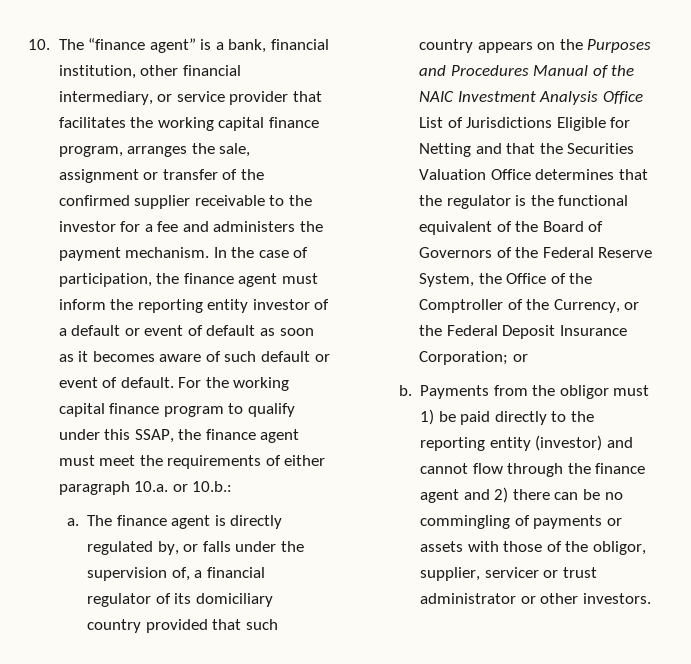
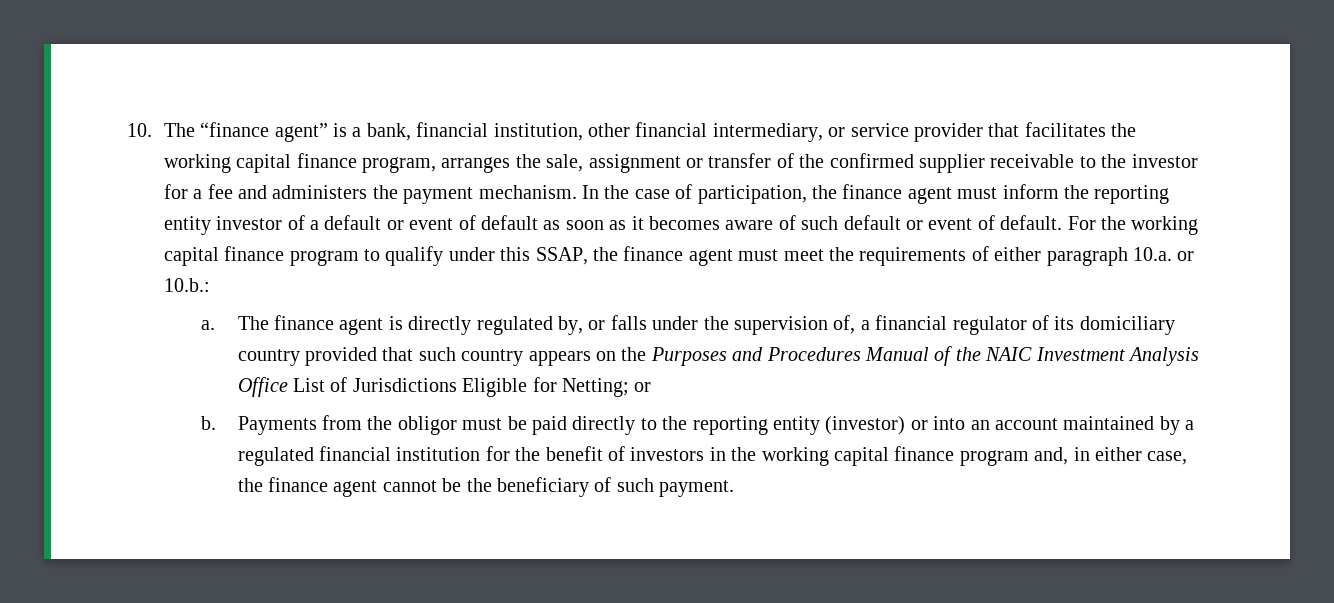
[419,143,635,157] [419,169,648,180] [419,195,629,209] [419,221,604,235] [419,247,653,258] [419,273,593,287] [419,299,640,313] [419,325,627,339] [419,351,509,365] Netting and that the Securities Valuation Office determines that the regulator is the functional equivalent of the Board of Governors of the Federal Reserve System, the Office of the Comptroller of the Currency, or the Federal Deposit Insurance Corporation; -> [562,378,630,397] Netting;
[420,409,435,425] 1) -> (503, 424) none
[606,437,633,448] [420,463,646,477] [420,487,623,503] [420,515,622,529] [420,541,647,555] [420,567,597,581] [420,593,651,604] and cannot flow through the finance agent and 2) there can be no commingling of payments or assets with those of the obligor, supplier, servicer or trust administrator or other investors. -> [910,416,1195,435] [237,446,1188,466] [237,477,735,497] or into an account maintained by a regulated financial institution for the benefit of investors in the working capital finance program and, in either case, the finance agent cannot be the beneficiary of such payment.

